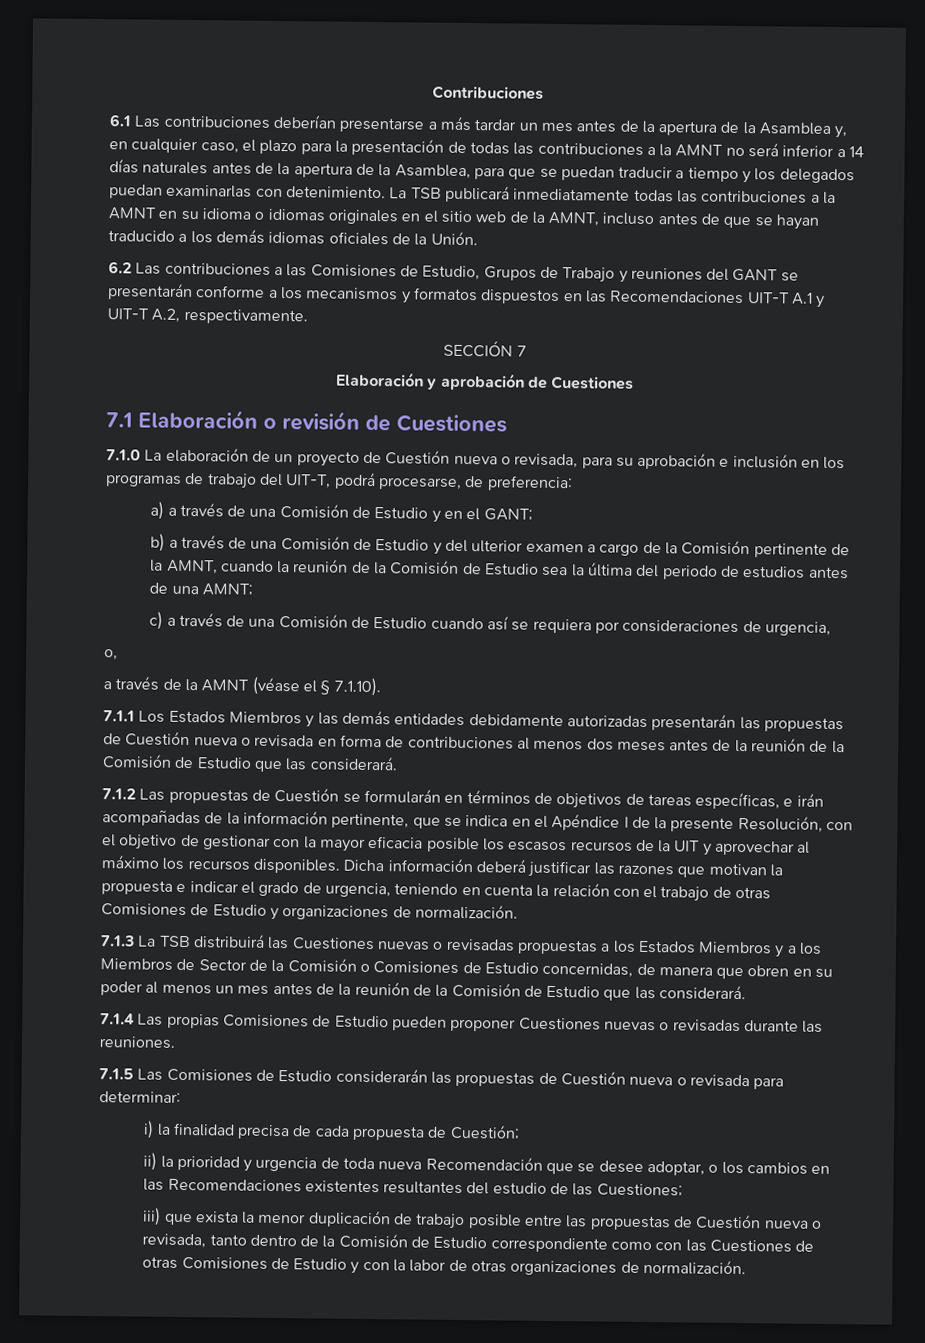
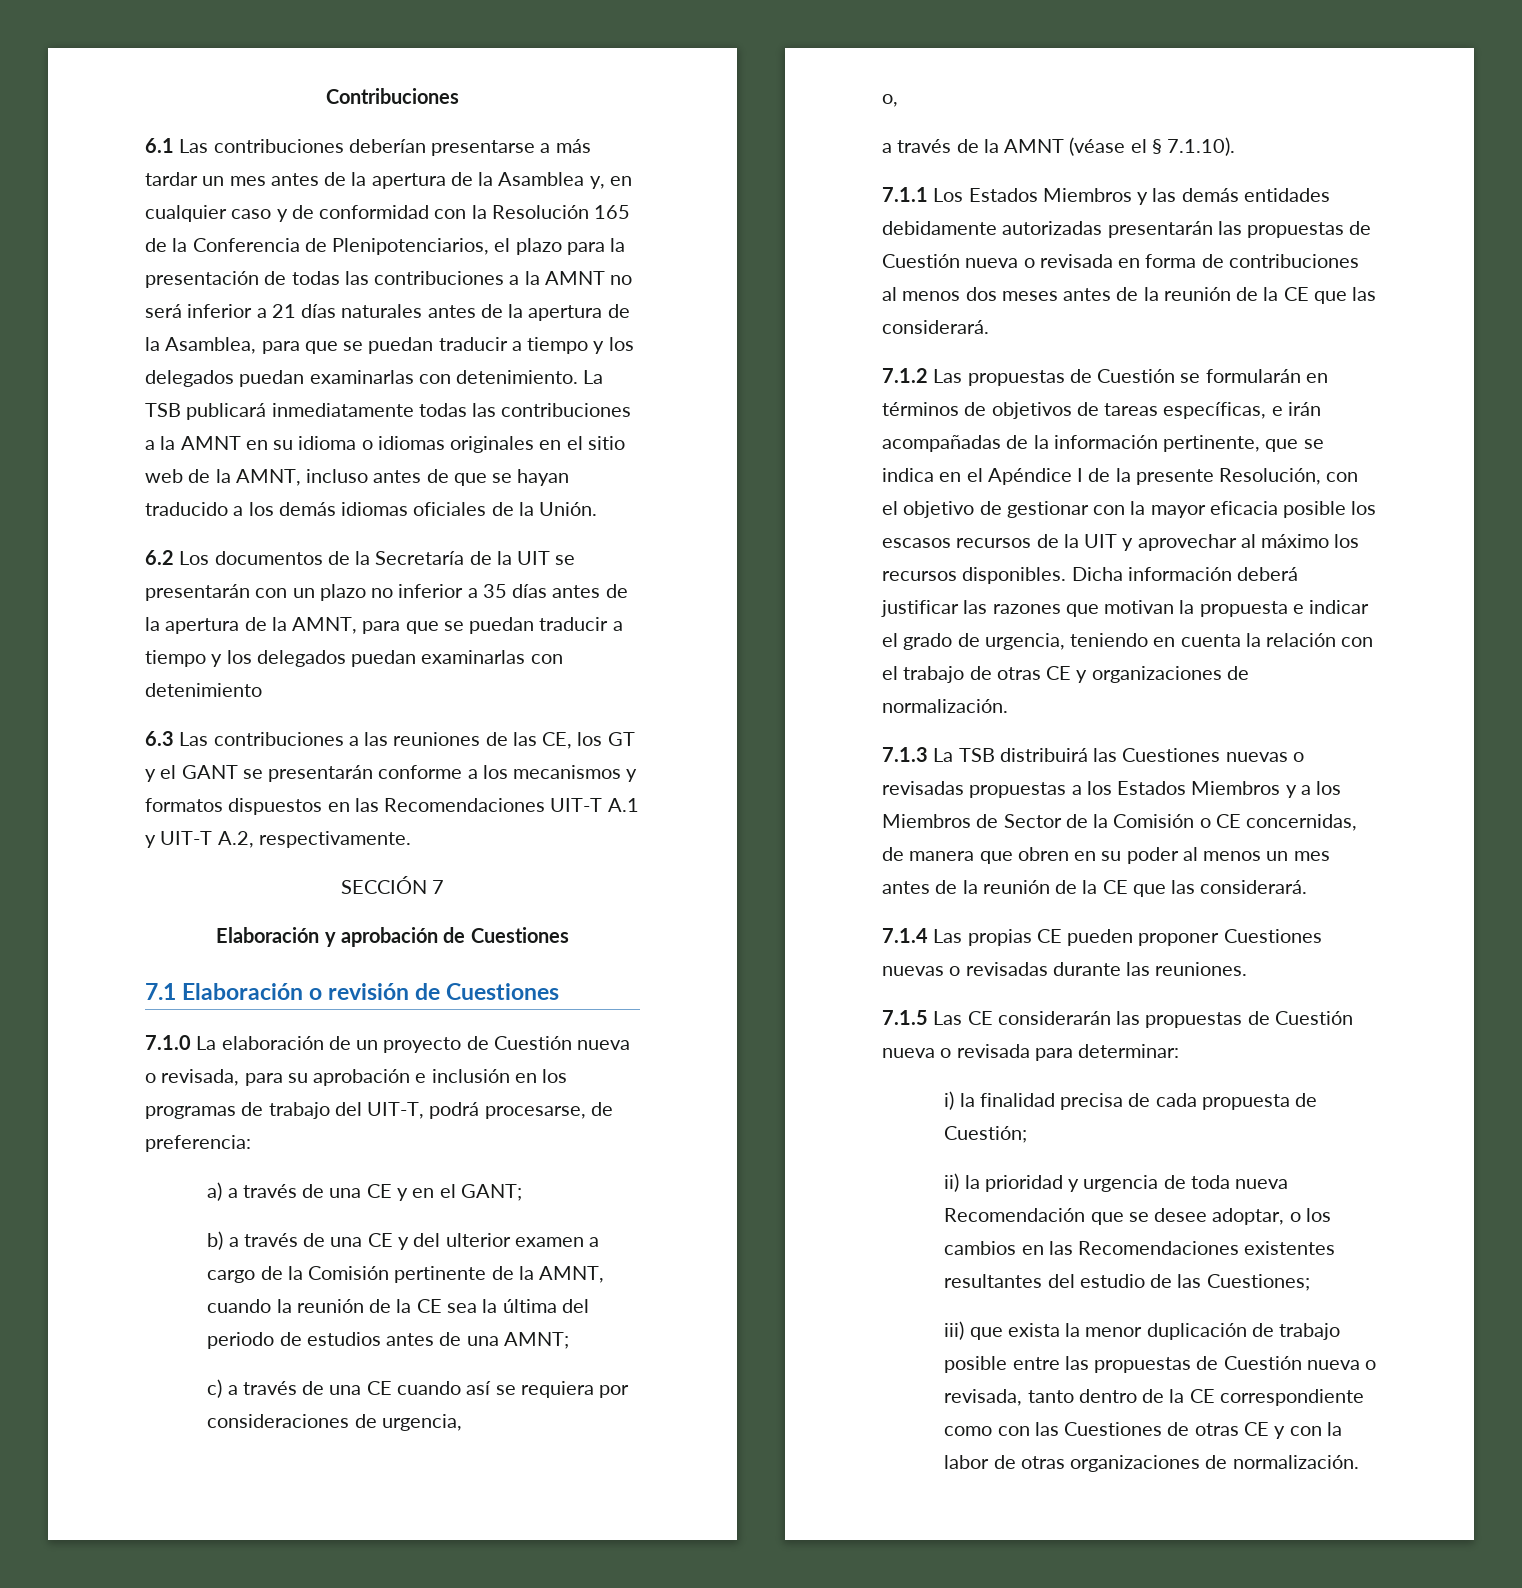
[200,142,239,154] caso, -> [231,205,631,222] [145,238,490,255] caso y de conformidad con la Resolución 165 de la Conferencia de Plenipotenciarios,
[849,146,865,158] 14 -> [271,304,296,318] 21
[135,262,730,283] Las contribuciones a las Comisiones de Estudio, Grupos de Trabajo y reuniones del -> [179,551,576,565] [145,584,628,601] [145,617,623,634] [145,650,563,667] [145,683,262,697] [145,731,635,749] [145,765,177,782] Los documentos de la Secretaría de la UIT se presentarán con un plazo no inferior a 35 días antes de la apertura de la AMNT, para que se puedan traducir a tiempo y los delegados puedan examinarlas con detenimiento // 6.3 Las contribuciones a las reuniones de las CE, los GT y el
[279,504,429,520] Comisión de Estudio -> [366,1184,392,1198] CE
[280,536,430,552] Comisión de Estudio -> [367,1233,393,1247] CE
[390,560,540,576] Comisión de Estudio -> [416,1299,442,1313] CE
[278,614,428,630] Comisión de Estudio -> [366,1381,392,1395] CE
[102,754,252,770] Comisión de Estudio -> [1283,287,1309,301] CE
[101,903,267,917] Comisiones de Estudio -> [1046,666,1072,680] CE
[373,961,539,975] Comisiones de Estudio -> [1215,814,1241,828] CE
[451,982,601,999] Comisión de Estudio -> [1102,880,1128,894] CE
[222,1014,389,1029] Comisiones de Estudio -> [1036,929,1062,943] CE
[166,1068,333,1083] Comisiones de Estudio -> [967,1011,993,1025] CE
[338,1233,488,1250] Comisión de Estudio -> [1189,1389,1215,1403] CE
[181,1256,348,1271] Comisiones de Estudio -> [1243,1422,1269,1436] CE

